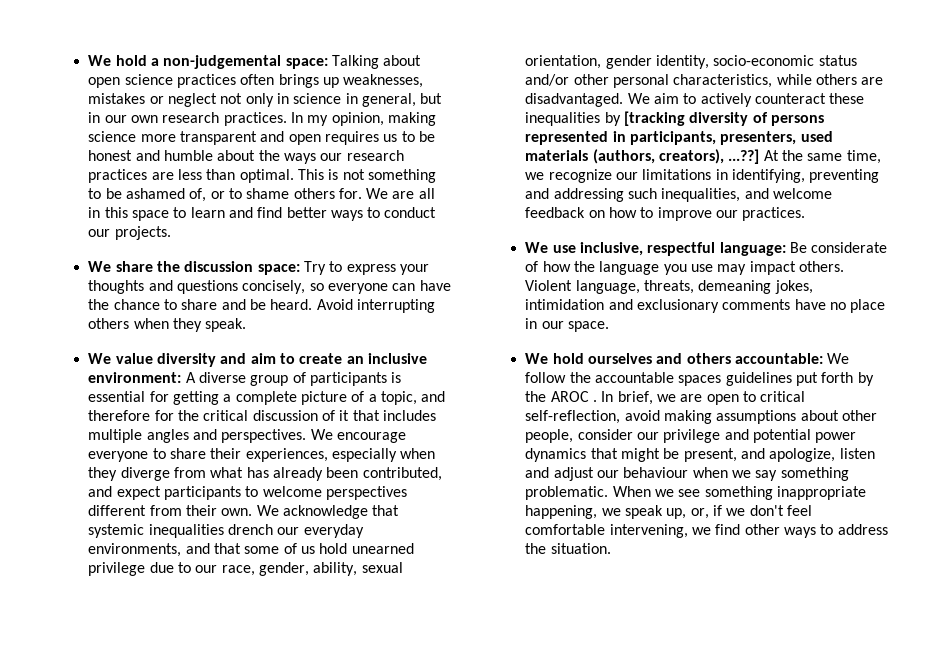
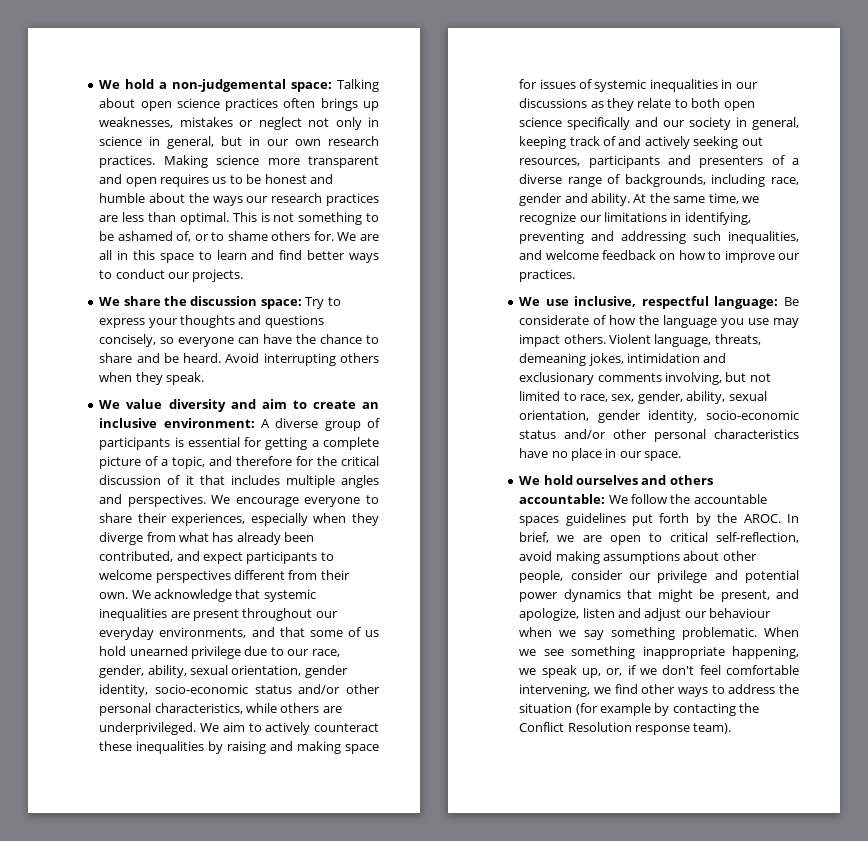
[290,112,436,126] In my opinion, making -> [163,155,208,168] Making
[227,524,273,535] drench -> [170,608,313,621] are present throughout
[525,93,624,107] disadvantaged. -> [99,722,197,735] underprivileged.
[623,111,824,126] [525,131,833,145] [525,149,760,164] [tracking diversity of persons represented in participants, presenters, used materials (authors, creators), ...??] -> [227,741,379,754] [519,79,758,92] [519,98,755,111] [519,117,799,130] [519,136,763,149] [519,155,799,168] [519,174,799,187] [519,193,631,206] raising and making space for issues of systemic inequalities in our discussions as they relate to both open science specifically and our society in general, keeping track of and actively seeking out resources, participants and presenters of a diverse range of backgrounds, including race, gender and ability.
(791, 304) none -> [665,372,771,385] [519,391,767,404] [519,410,799,423] [519,429,799,442] involving, but not limited to race, sex, gender, ability, sexual orientation, gender identity, socio-economic status and/or other personal characteristics
[550,391,597,402] AROC . -> [743,514,781,523] AROC.
[550,543,611,554] situation. -> [519,703,760,716] [519,722,732,735] situation (for example by contacting the Conflict Resolution response team).

